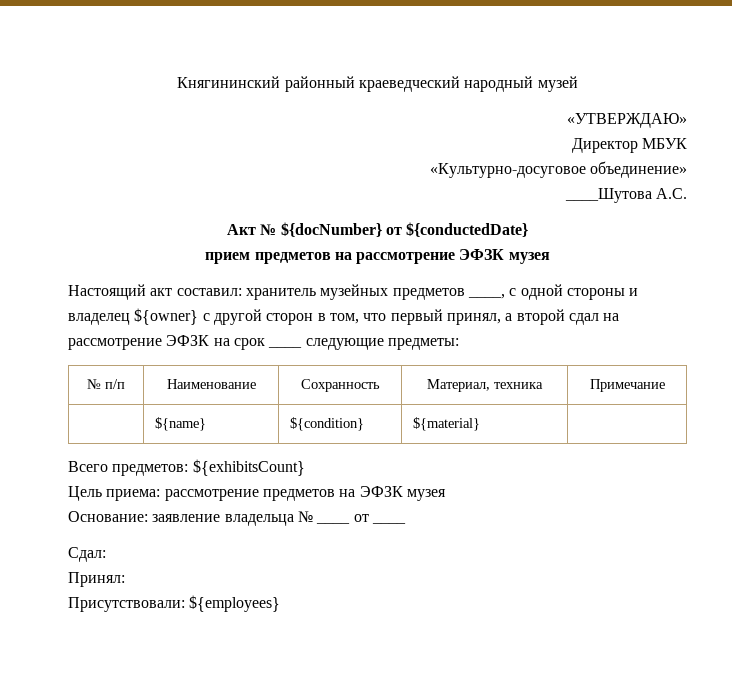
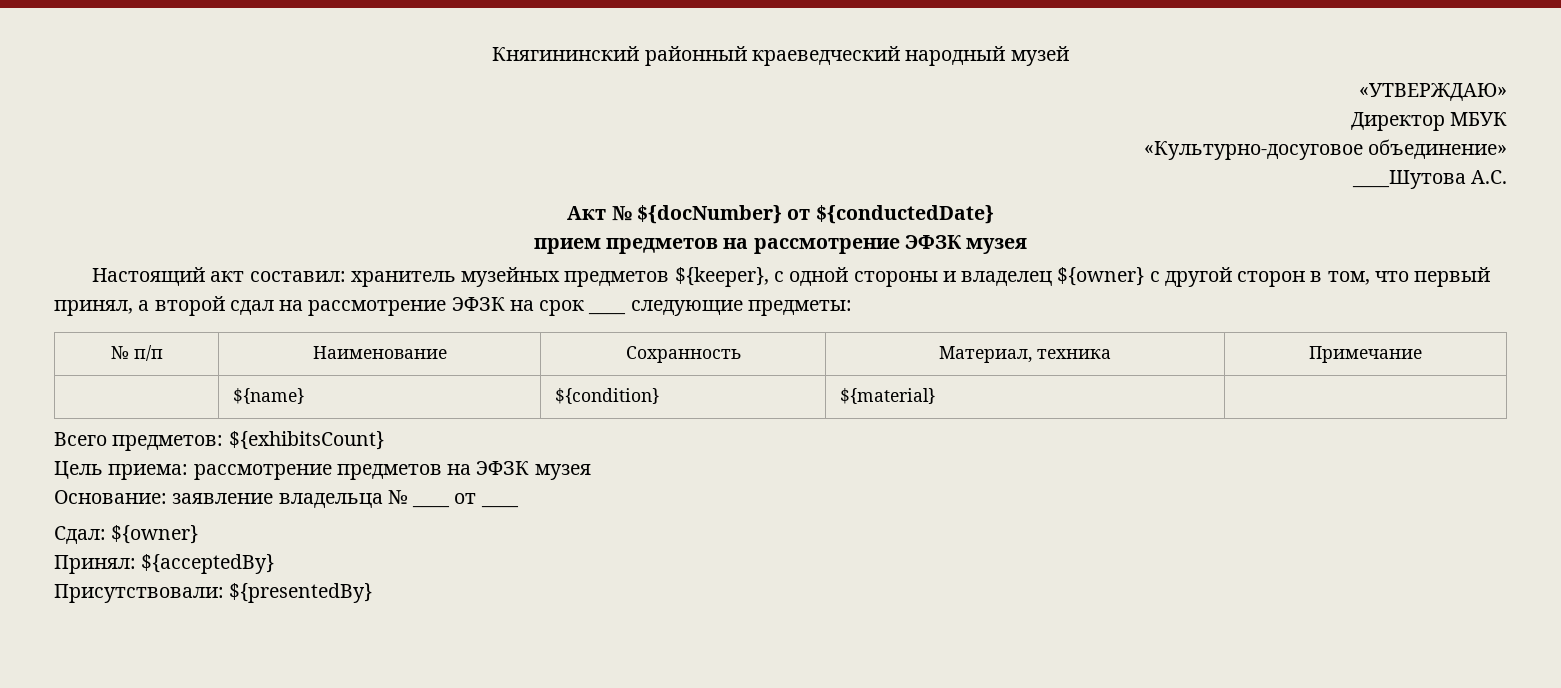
[467,294,505,299] ____, -> [674,267,769,287] ${keeper},
(106, 554) none -> [111,525,199,544] ${owner}
(125, 579) none -> [141,554,275,574] ${acceptedBy}
[189,595,281,612] ${employees} -> [229,583,373,603] ${presentedBy}

